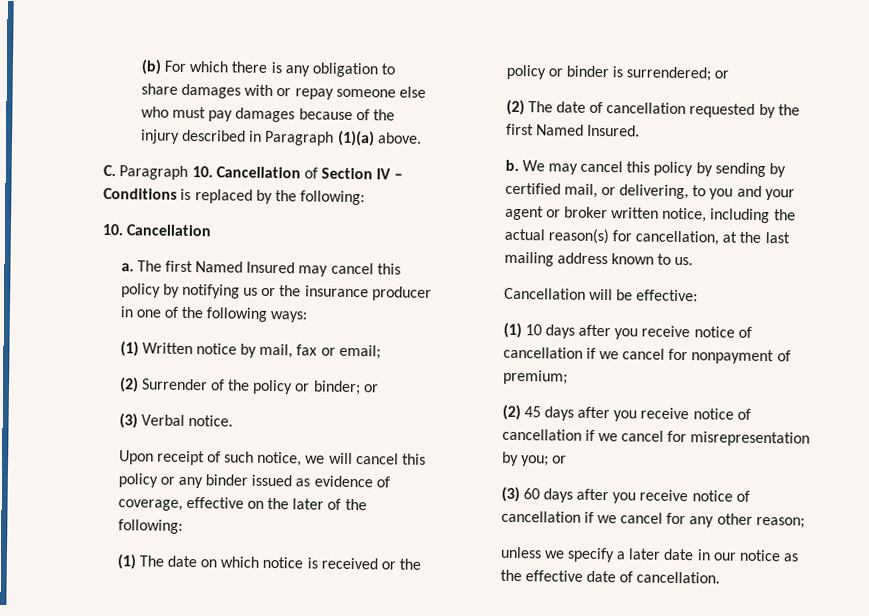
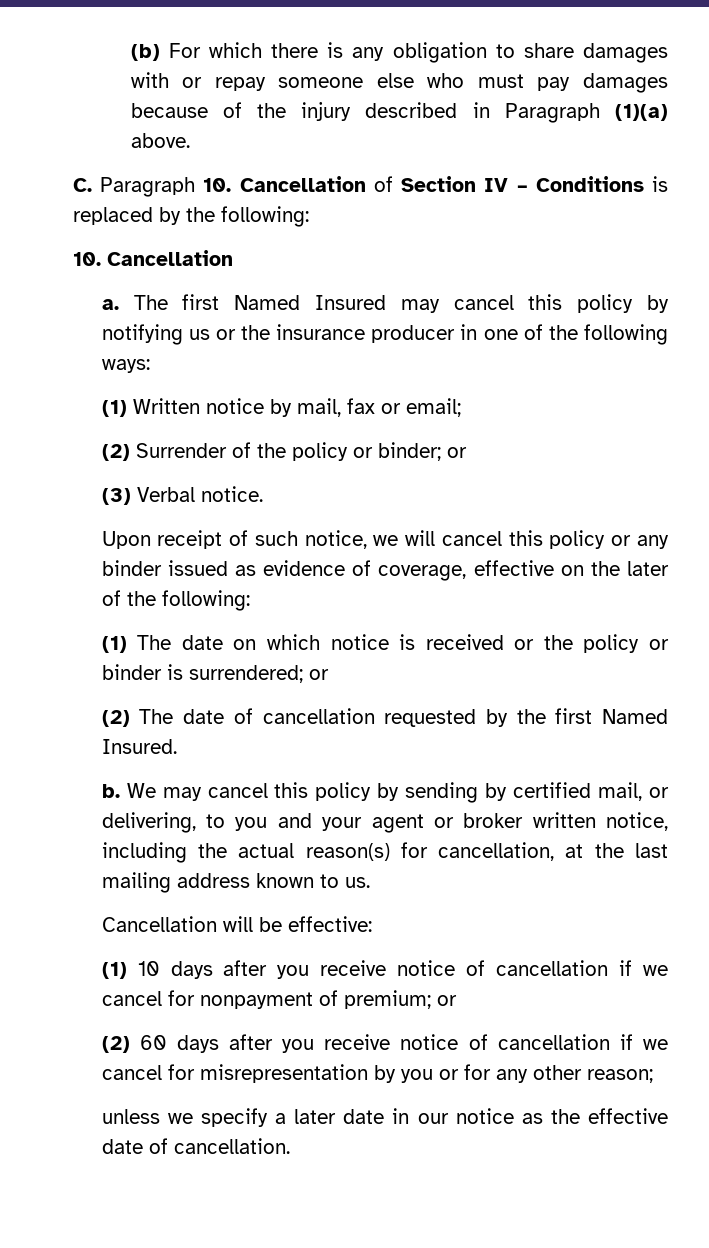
[501,404,541,421] // (2) 45 -> [436,995,457,1006] [101,1035,167,1053] or // (2) 60
[520,455,567,467] [500,486,750,504] [500,510,664,524] you; or // (3) 60 days after you receive notice of cancellation if we cancel -> [400,1069,459,1083] you or

